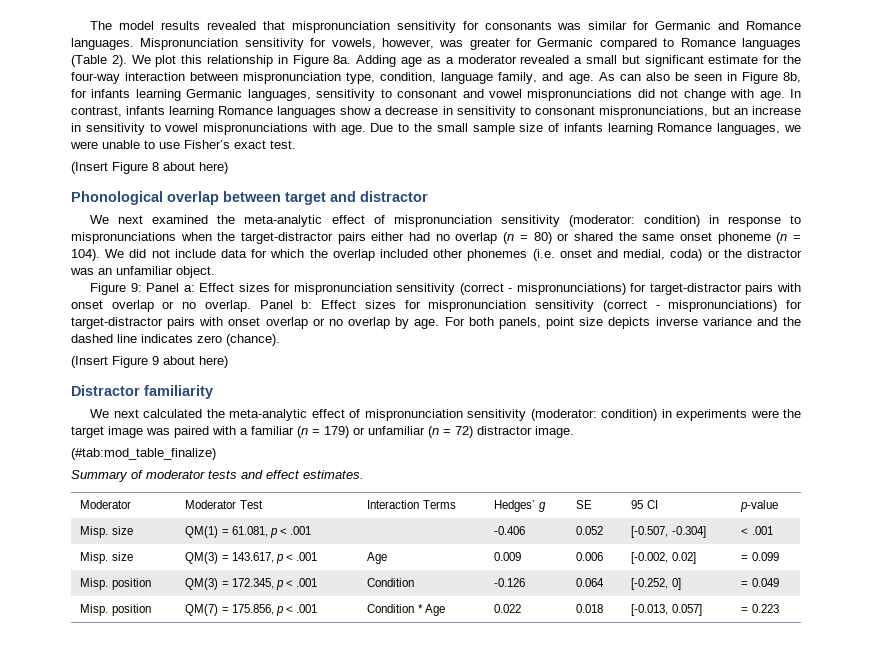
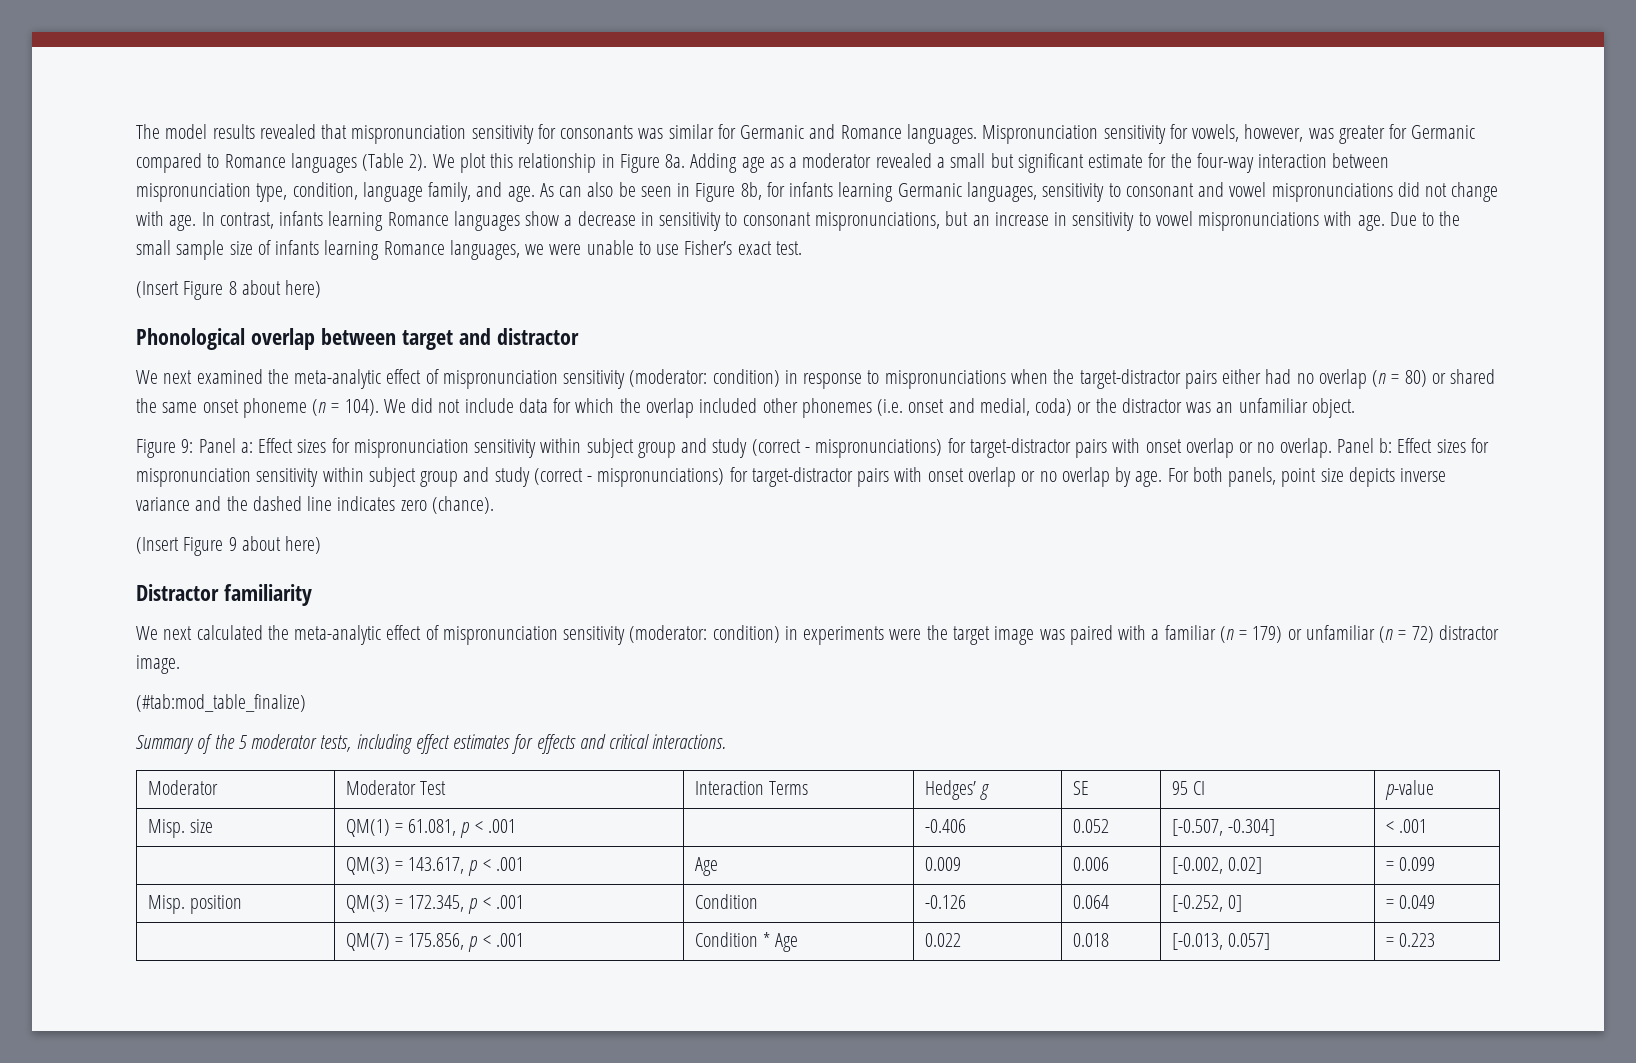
(456, 289) none -> [540,438,748,458] within subject group and study
(595, 306) none -> [322,467,530,487] within subject group and study
[146,470,364,479] moderator tests and effect estimates. -> [214,734,727,754] the 5 moderator tests, including effect estimates for effects and critical interactions.
[80,552,133,564] Misp. size -> (1427, 826) none
[80,604,151,616] Misp. position -> (1435, 902) none

